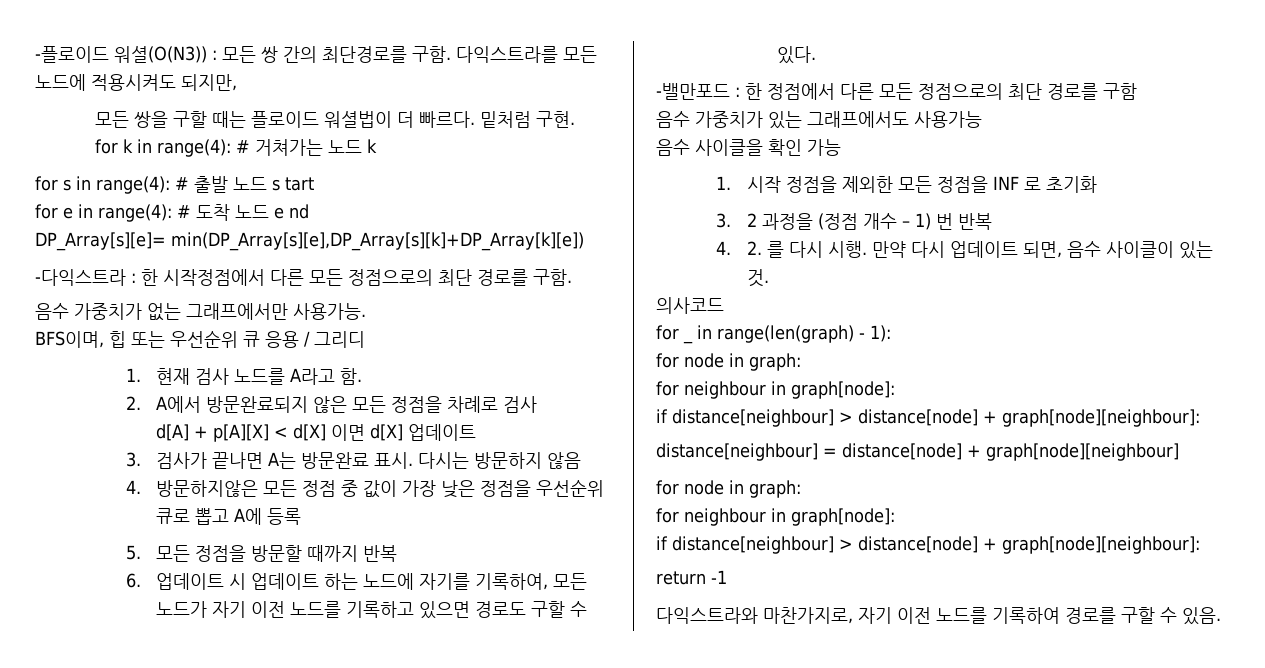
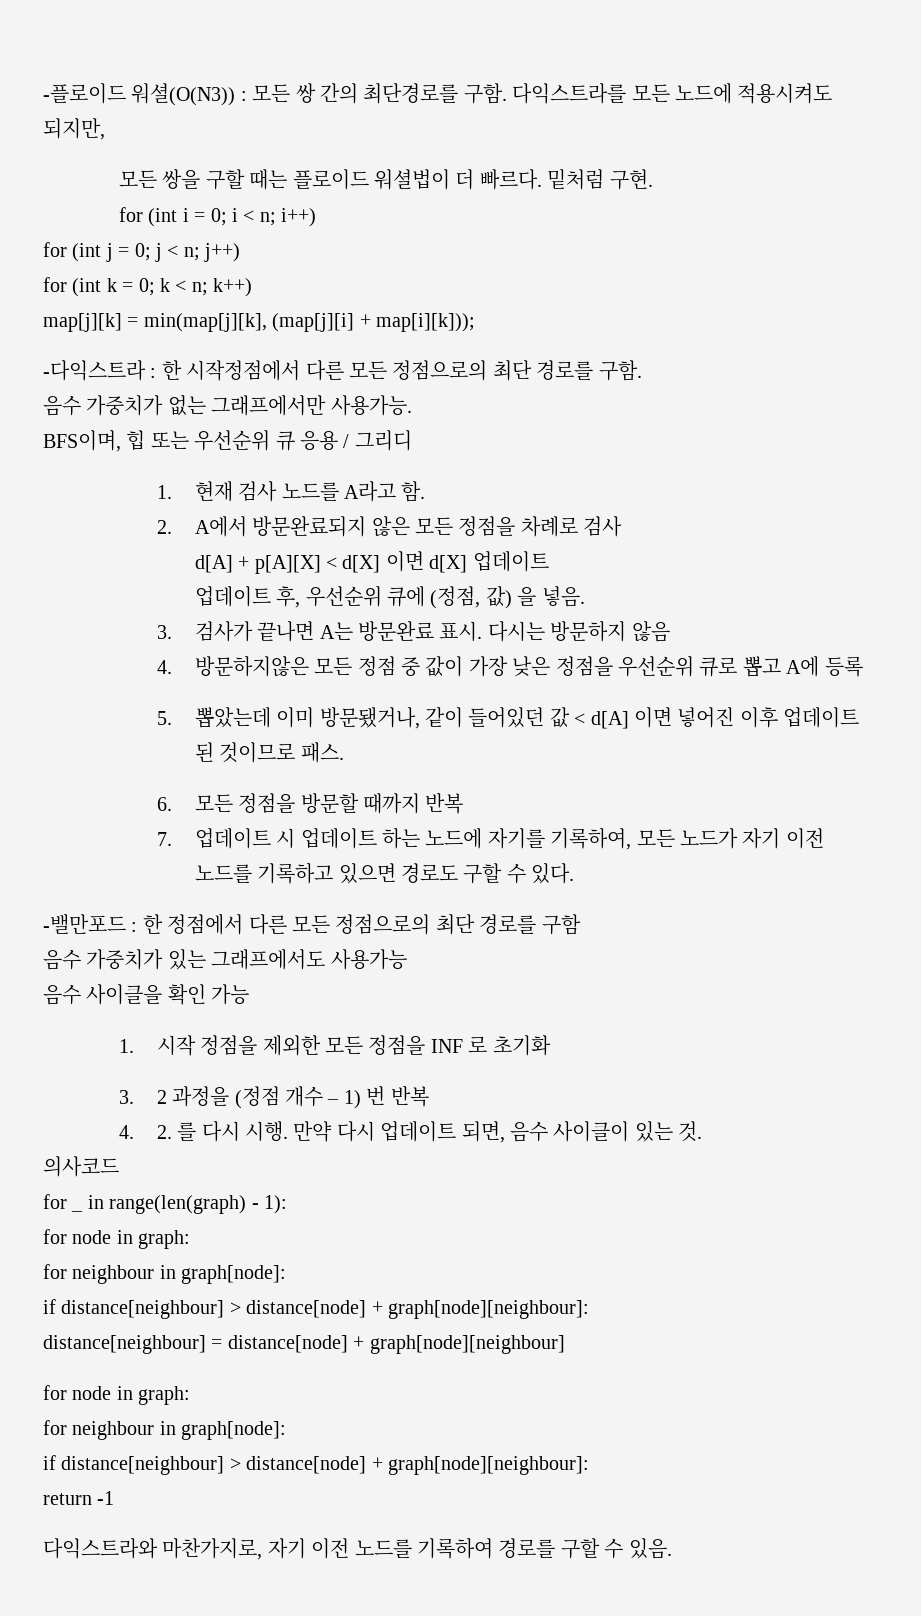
[123,139,378,157] [35,176,314,194] [35,204,309,222] [35,232,584,251] k in range(4): # 거쳐가는 노드 k // for s in range(4): # 출발 노드 s tart // for e in range(4): # 도착 노드 e nd // DP_Array[s][e]= min(DP_Array[s][e],DP_Array[s][k]+DP_Array[k][e]) -> [148,208,317,227] [43,242,241,262] [43,277,253,297] [43,313,475,332] (int i = 0; i < n; i++) // for (int j = 0; j < n; j++) // for (int k = 0; k < n; k++) // map[j][k] = min(map[j][k], (map[j][i] + map[i][k]));
(476, 432) none -> [194,586,585,609] // 업데이트 후, 우선순위 큐에 (정점, 값) 을 넣음.
(141, 552) none -> [194,707,860,729] [194,742,344,763] [156,797,172,811] 뽑았는데 이미 방문됐거나, 같이 들어있던 값 < d[A] 이면 넣어진 이후 업데이트 된 것이므로 패스. // 6.
[125,573,141,588] 6. -> [156,832,172,846] 7.

